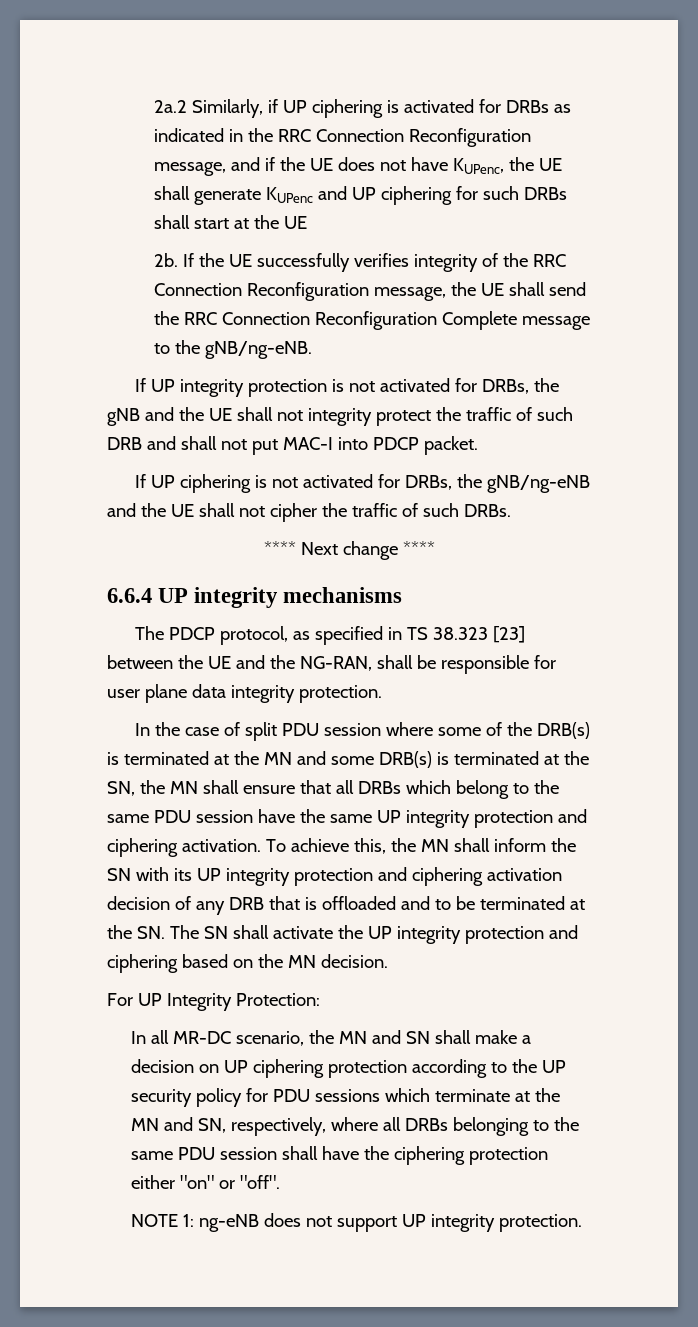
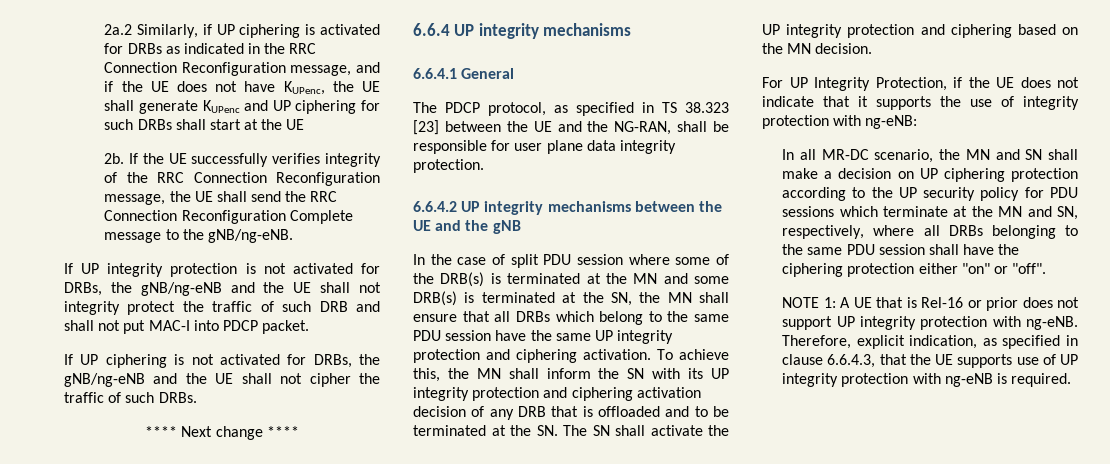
[107,408,140,426] gNB -> [140,282,222,296] gNB/ng-eNB
(403, 595) none -> [413,68,515,79] // 6.6.4.1 General
(382, 694) none -> [413,201,722,215] [413,220,521,234] // 6.6.4.2 UP integrity mechanisms between the UE and the gNB
[235,993,320,1006] Protection: -> [875,77,1079,91] [762,96,1079,110] [762,115,918,129] Protection, if the UE does not indicate that it supports the use of integrity protection with ng-eNB:
[198,1214,259,1232] ng-eNB -> [840,297,1019,311] A UE that is Rel-16 or prior
[498,1214,582,1232] protection. -> [920,316,1078,330] [782,335,1078,349] [782,354,1078,368] [782,373,1072,387] protection with ng-eNB. Therefore, explicit indication, as specified in clause 6.6.4.3, that the UE supports use of UP integrity protection with ng-eNB is required.

